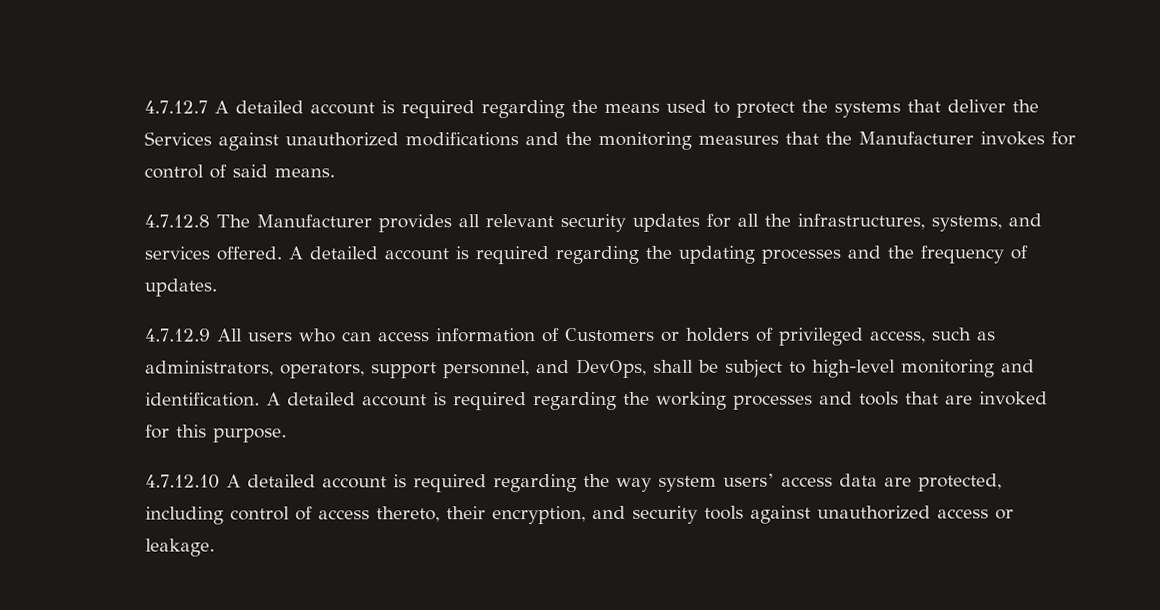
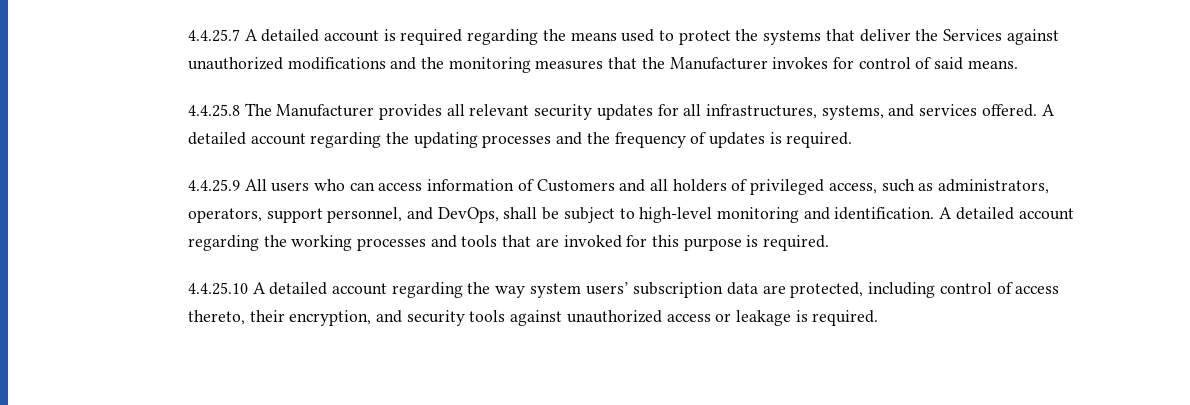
[143,100,208,114] 4.7.12.7 -> [187,29,240,42] 4.4.25.7
[143,214,210,228] 4.7.12.8 -> [187,104,240,117] 4.4.25.8
[763,213,791,227] the -> (702, 110) none
[454,246,549,265] is required -> (306, 139) none
[143,278,217,297] [144,328,211,342] updates. // 4.7.12.9 -> [709,132,853,148] [187,179,240,192] updates is required. // 4.4.25.9
[660,331,680,342] or -> [619,179,669,192] and all
[432,392,527,411] is required -> (1074, 214) none
[212,427,287,443] [144,474,487,493] purpose. // 4.7.12.10 A detailed account is required -> [683,235,830,251] [187,282,387,295] purpose is required. // 4.4.25.10 A detailed account
[780,476,833,487] access -> [633,282,724,298] subscription
[144,538,215,557] leakage. -> [736,310,879,326] leakage is required.

